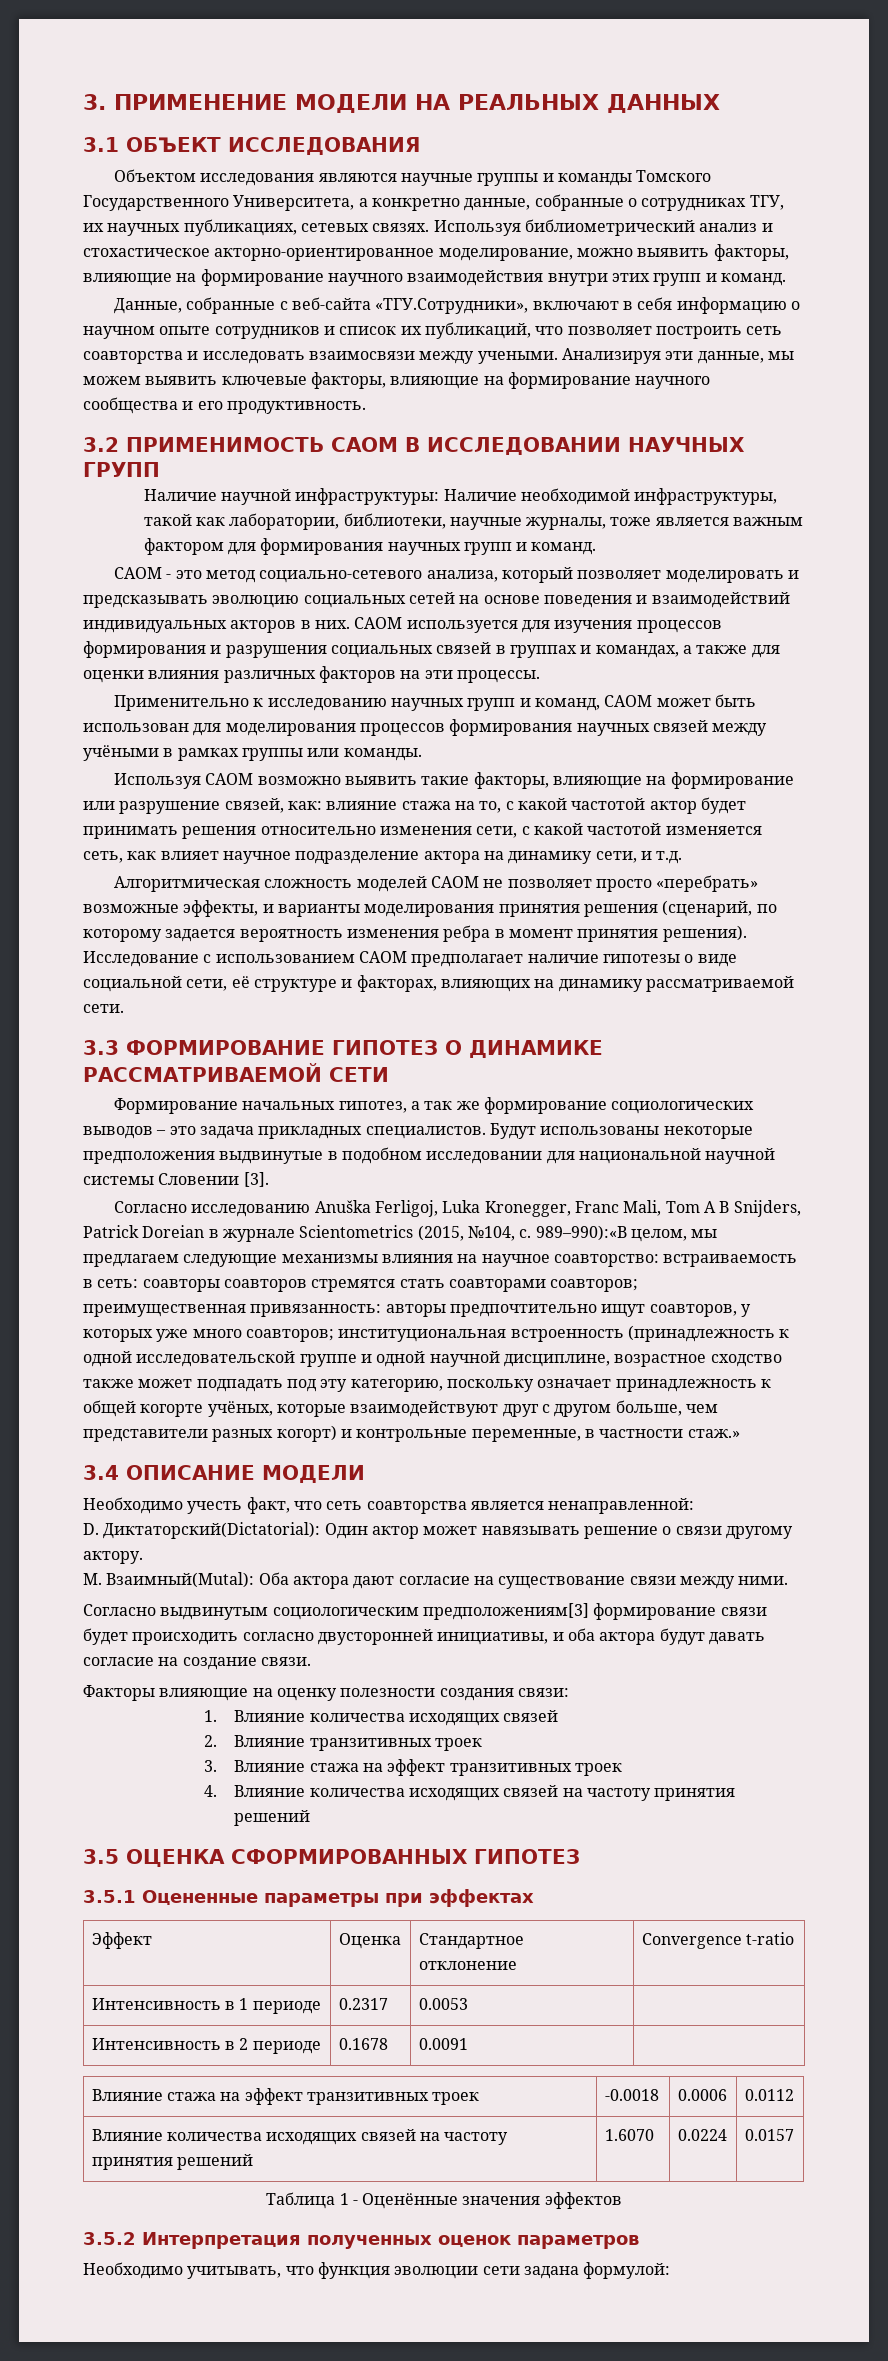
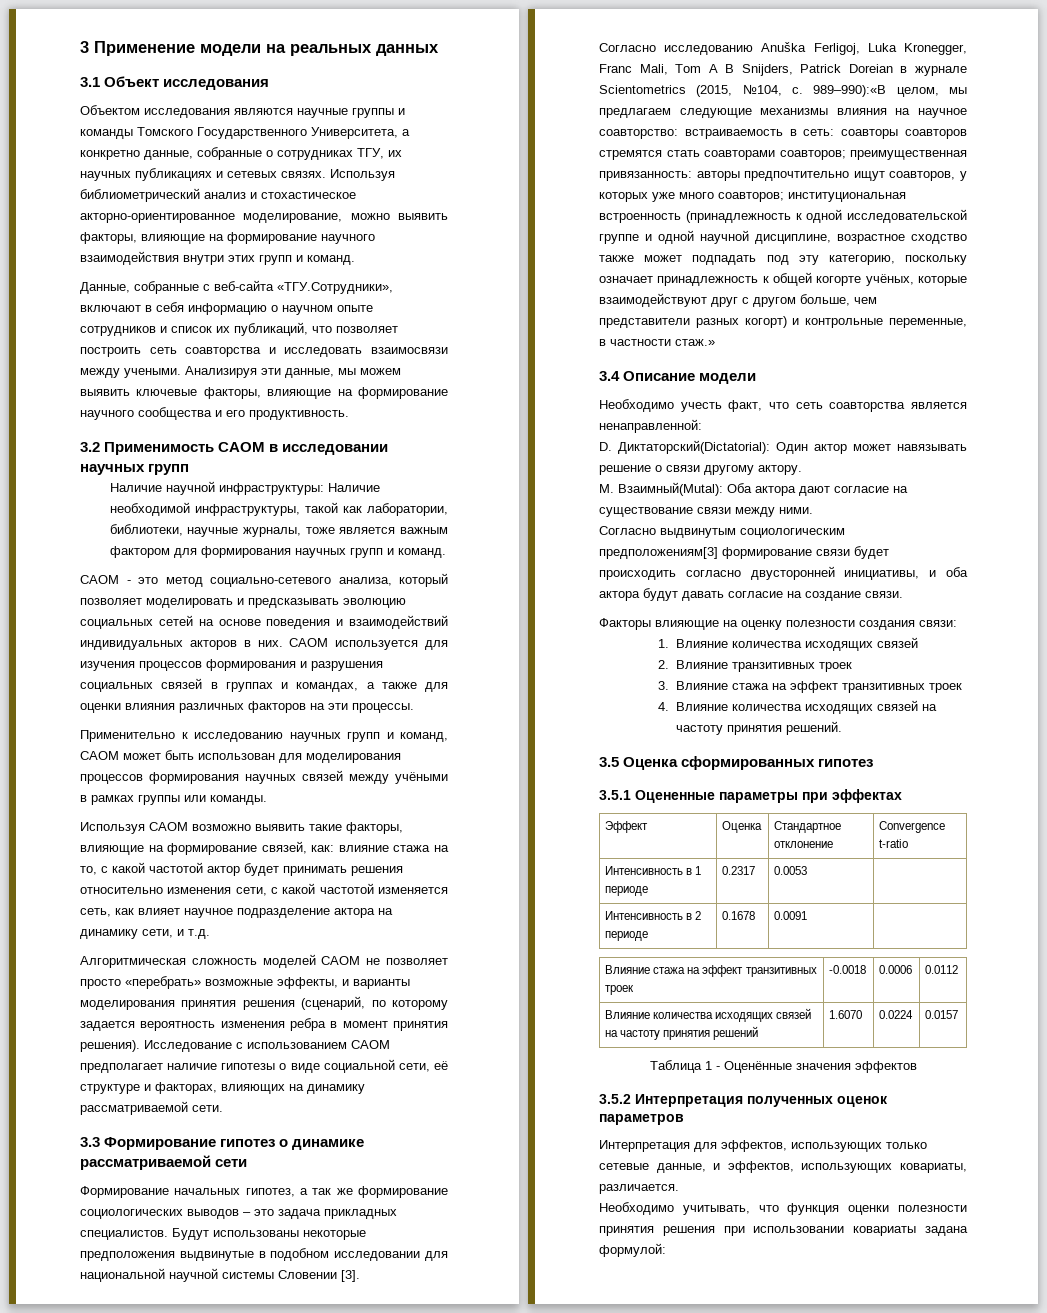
[83,94,720,113] 3. ПРИМЕНЕНИЕ МОДЕЛИ НА РЕАЛЬНЫХ ДАННЫХ -> [80,41,439,56] 3 Применение модели на реальных данных
[126,137,420,155] ОБЪЕКТ ИССЛЕДОВАНИЯ -> [104,76,270,90] Объект исследования
[183,219,297,236] публикациях, -> [135,168,223,181] публикациях и
[126,437,745,455] [83,462,160,477] ПРИМЕНИМОСТЬ САОМ В ИССЛЕДОВАНИИ НАУЧНЫХ ГРУПП -> [104,442,389,455] [80,464,190,475] Применимость САОМ в исследовании научных групп
[83,801,221,814] или разрушение -> (258, 849) none
[126,1040,603,1058] [83,1063,389,1082] ФОРМИРОВАНИЕ ГИПОТЕЗ О ДИНАМИКЕ РАССМАТРИВАЕМОЙ СЕТИ -> [104,1137,365,1150] [80,1155,248,1170] Формирование гипотез о динамике рассматриваемой сети
[126,1465,365,1483] ОПИСАНИЕ МОДЕЛИ -> [623,371,757,384] Описание модели
[234,1810,311,1826] решений -> [785,721,842,735] решений.
[126,1849,580,1867] ОЦЕНКА СФОРМИРОВАННЫХ ГИПОТЕЗ -> [623,756,874,770] Оценка сформированных гипотез
[83,2262,520,2279] Необходимо учитывать, что функция эволюции сети -> [599,1140,927,1152] [599,1161,967,1173] [599,1184,679,1194] [599,1202,967,1215] [599,1226,917,1236] Интерпретация для эффектов, использующих только сетевые данные, и эффектов, использующих ковариаты, различается. // Необходимо учитывать, что функция оценки полезности принятия решения при использовании ковариаты

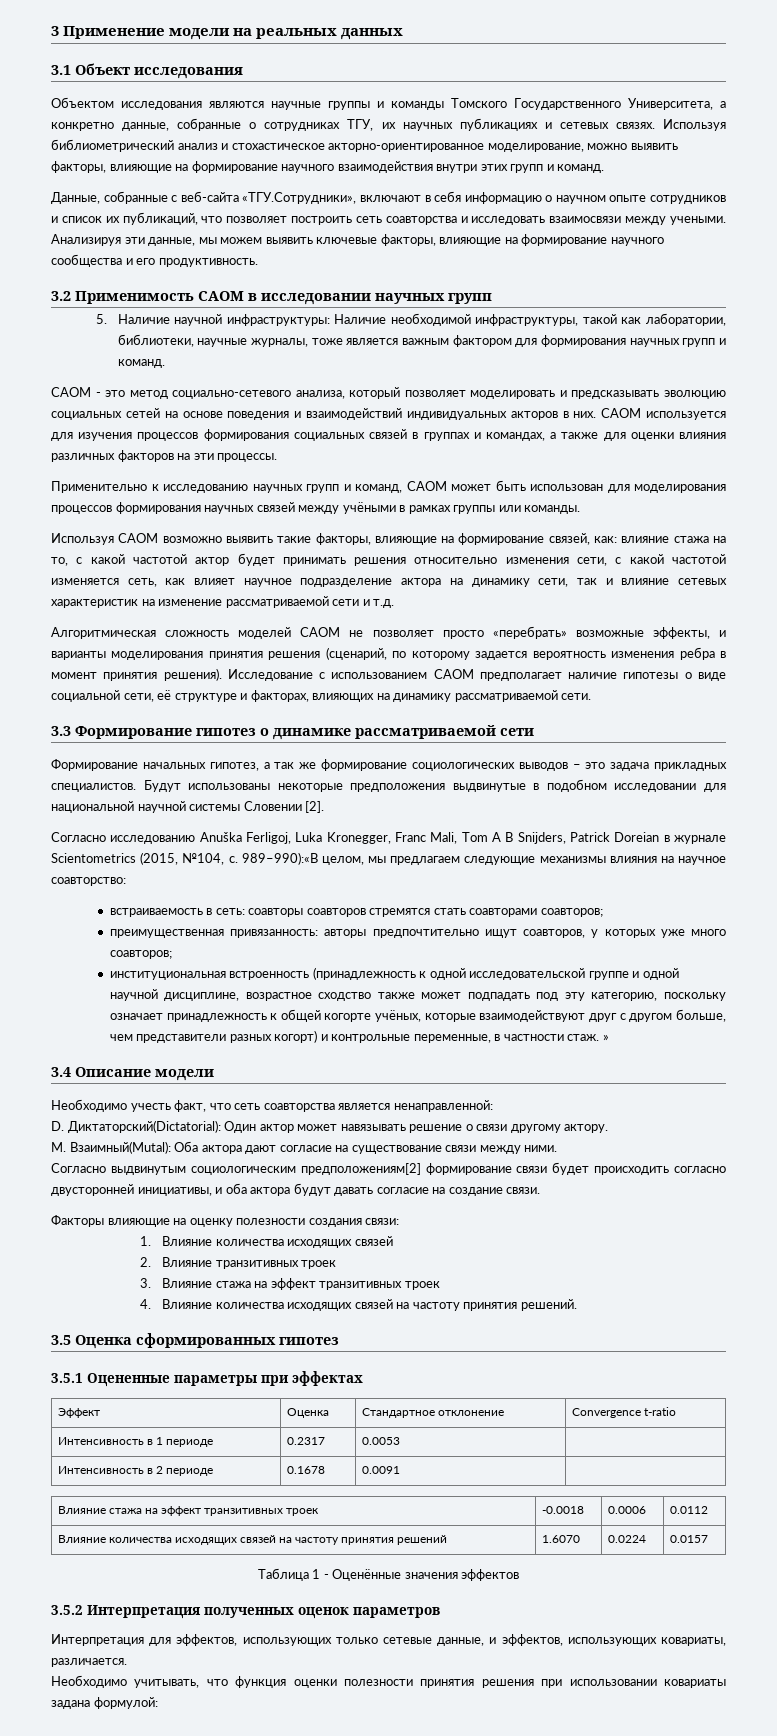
(190, 469) none -> [95,314,107,324] 5.
[300,661,383,671] и разрушения -> (289, 435) none
(173, 933) none -> [576,578,728,585] [51,596,360,608] так и влияние сетевых характеристик на изменение рассматриваемой сети
[341,1270,360,1282] [3]. -> [305,801,325,813] [2].
(678, 134) none -> (126, 881) //
(846, 155) none -> (603, 912) //
(784, 197) none -> (172, 954) //
[675,339,715,346] стаж.» -> [567,1034,609,1041] стаж. »
[599,547,718,559] предположениям[3] -> [300,1163,421,1175] предположениям[2]

